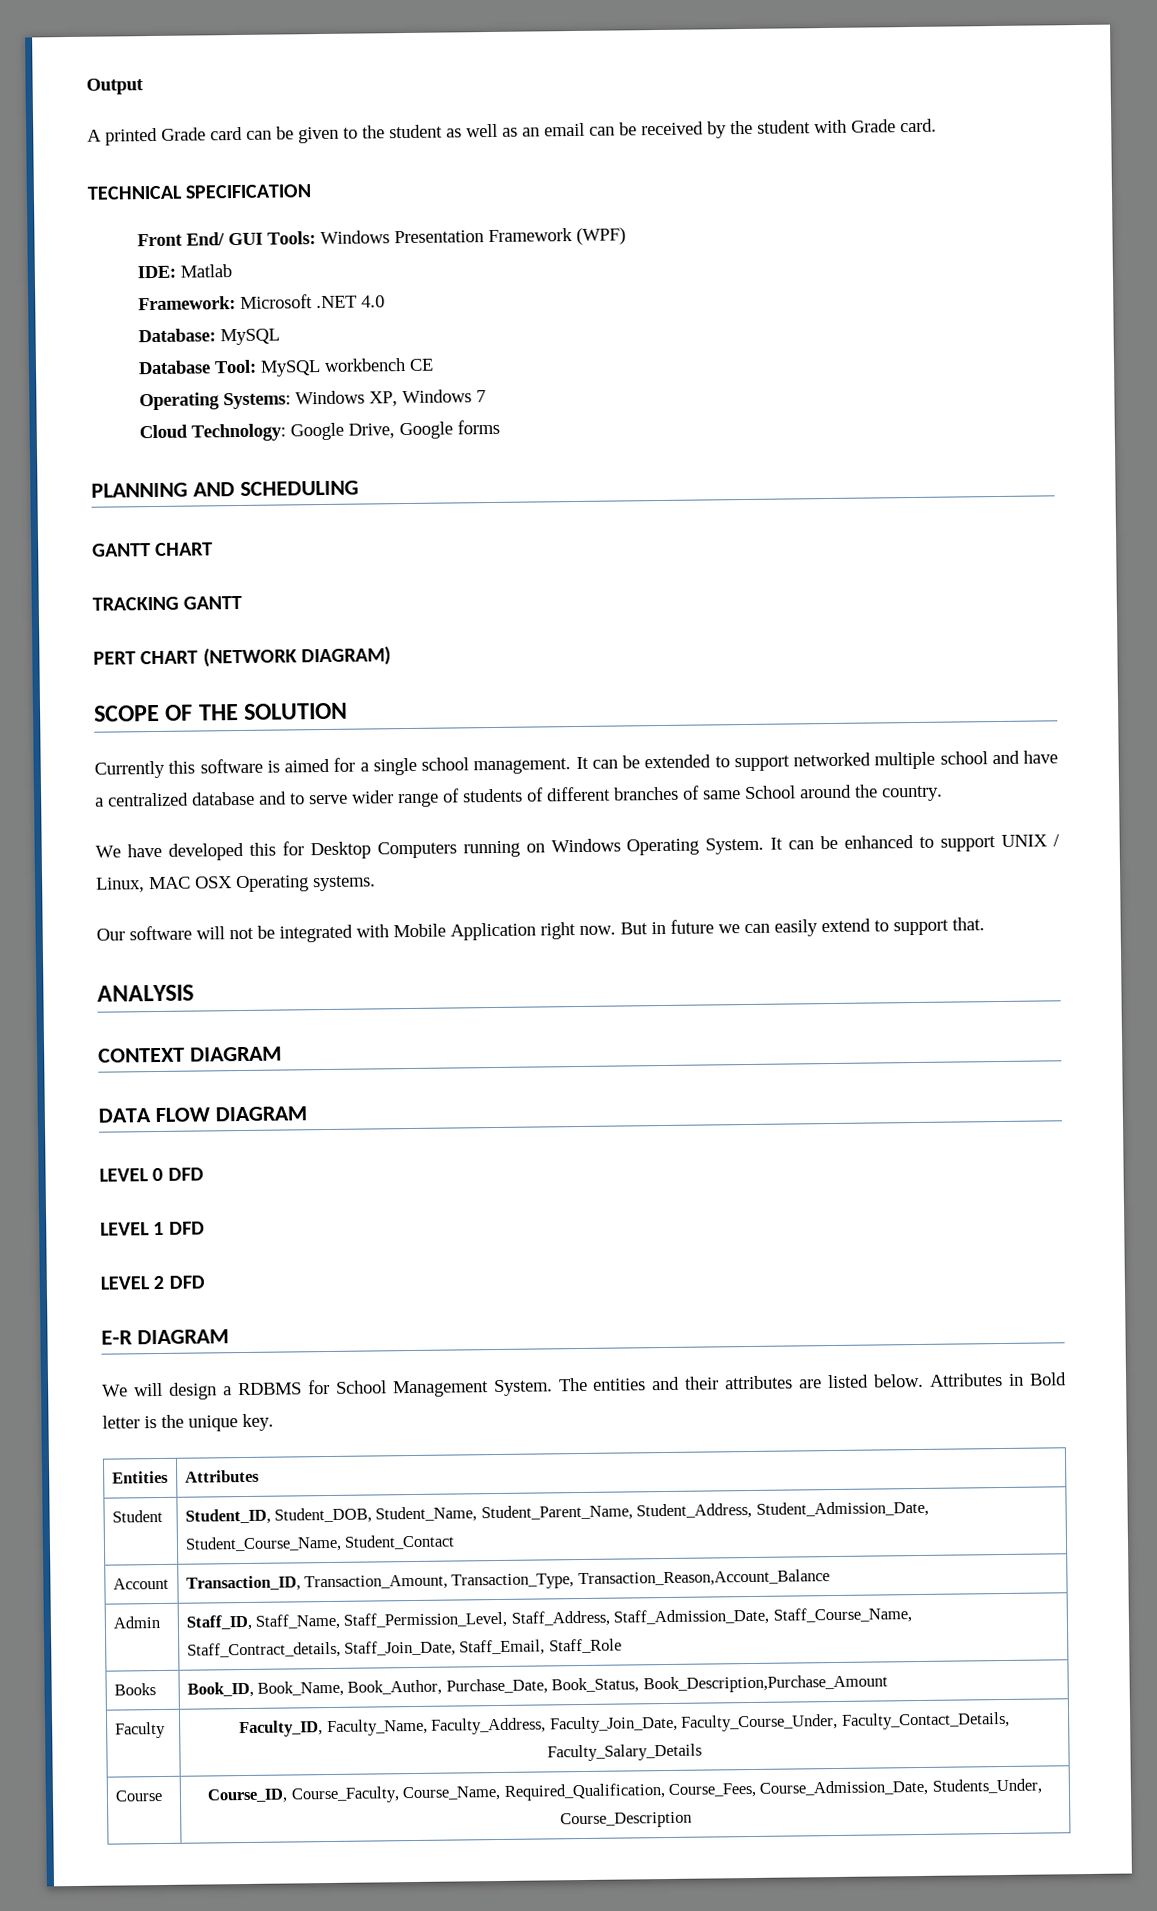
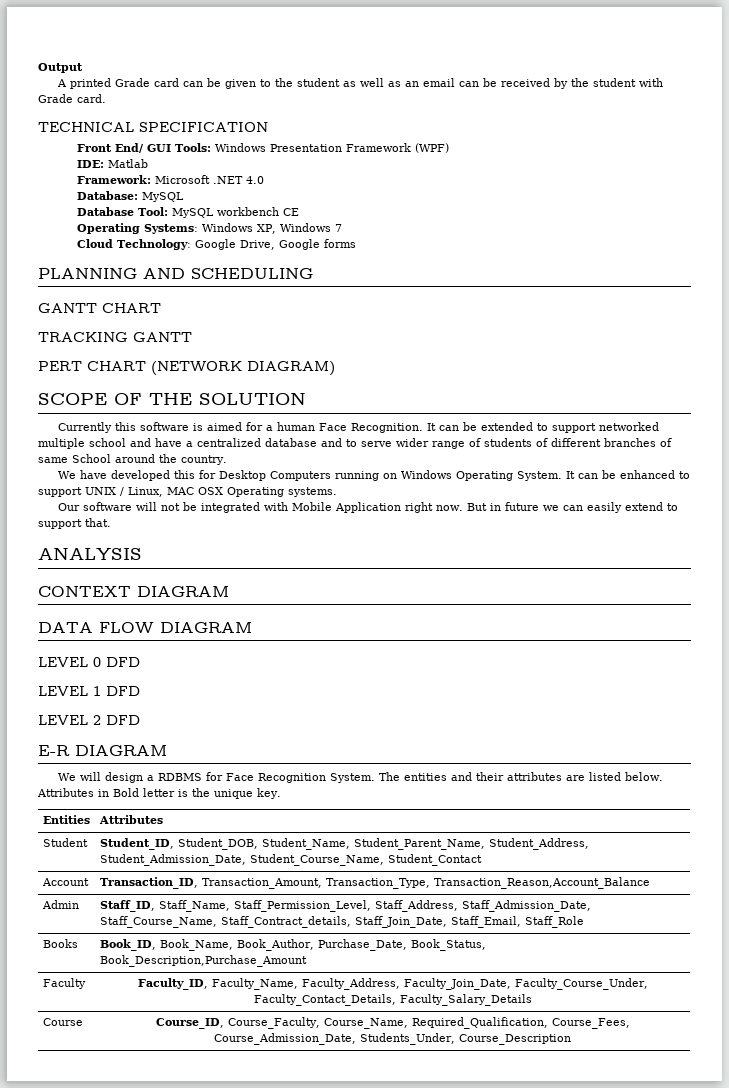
[372,757,572,776] single school management. -> [277,422,424,433] human Face Recognition.
[335,1380,489,1398] School Management -> [226,773,327,783] Face Recognition

